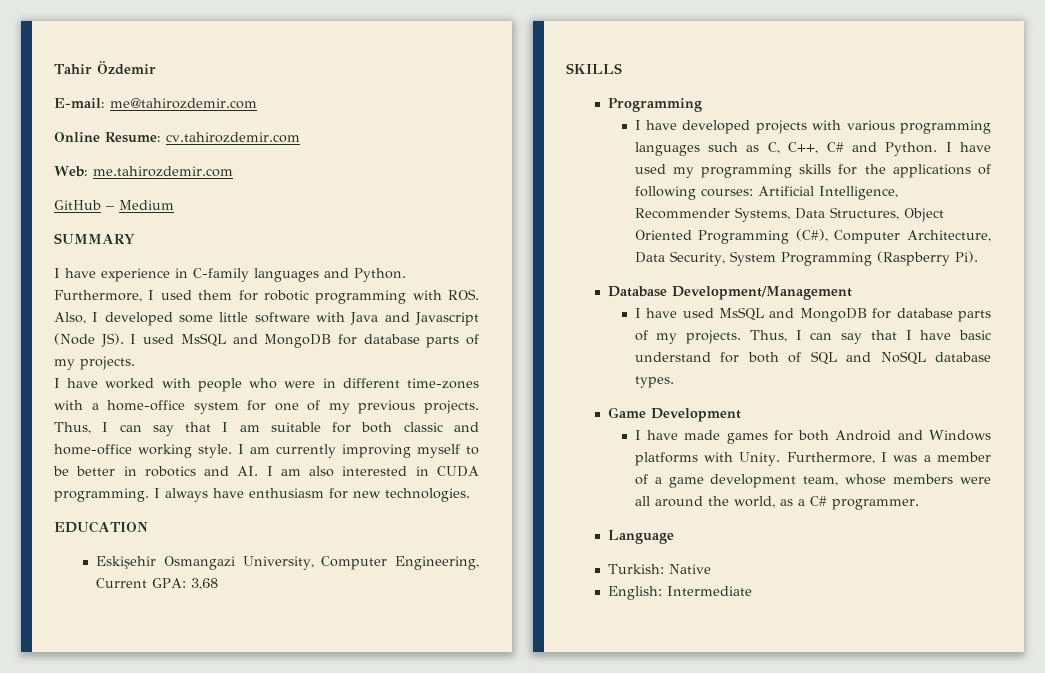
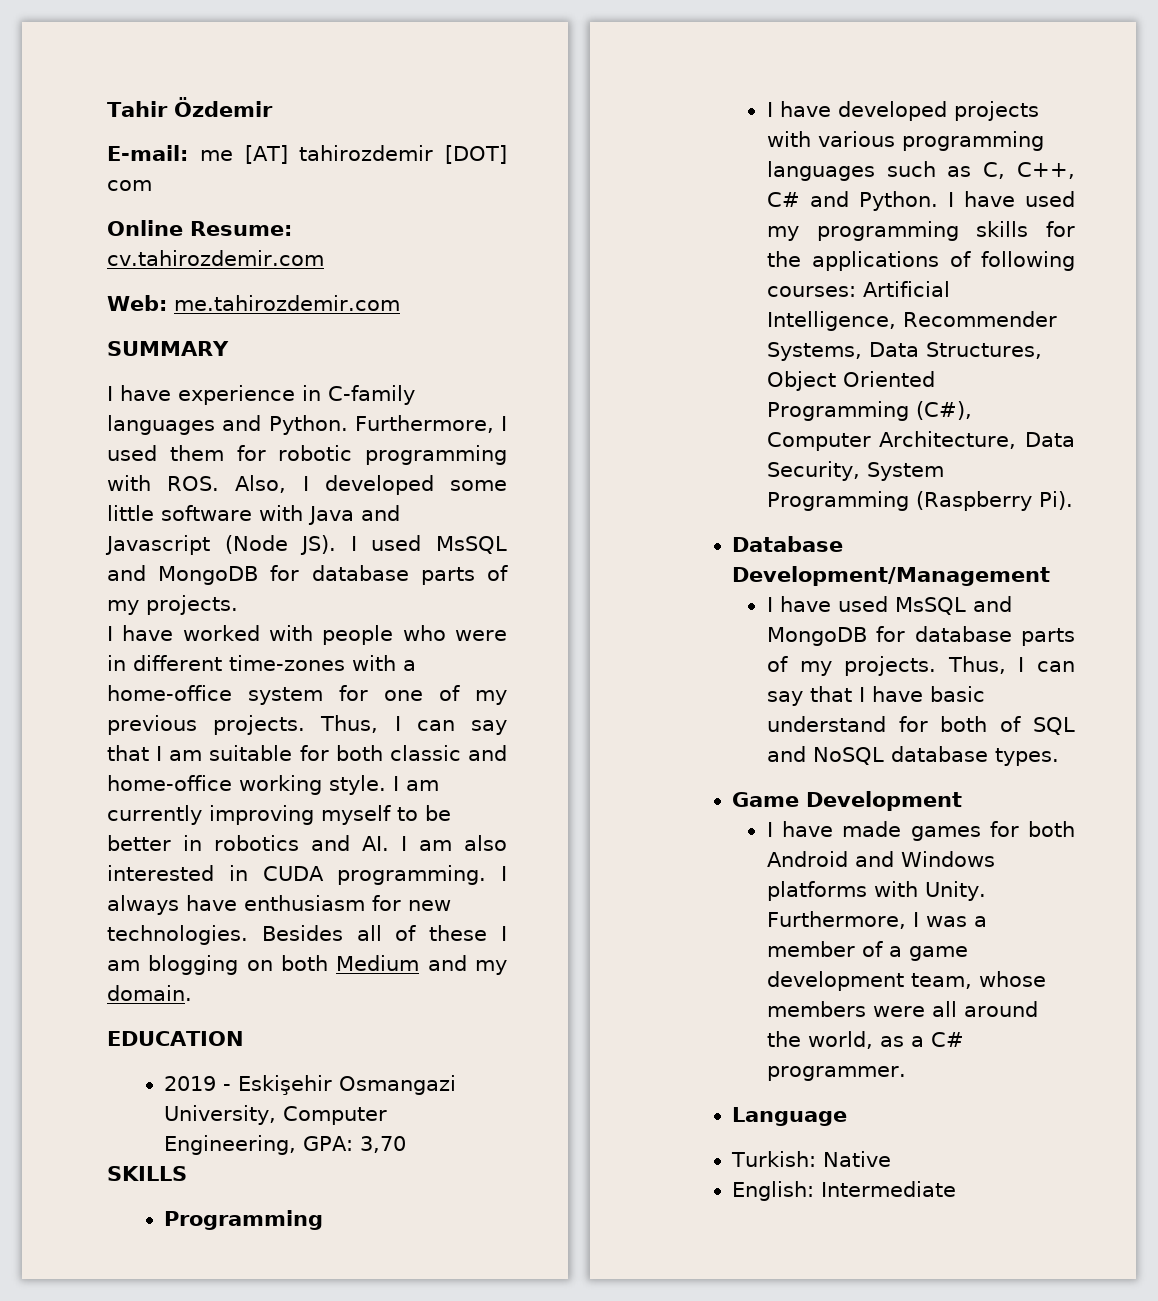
[110,98,257,109] me@tahirozdemir.com -> [199,145,507,164] [107,180,152,191] me [AT] tahirozdemir [DOT] com
[54,200,174,210] // GitHub – Medium -> (400, 303) none
(470, 495) none -> [261,925,508,941] [107,955,507,975] [107,985,192,1001] Besides all of these I am blogging on both Medium and my domain.
(148, 527) none -> [164,1076,232,1091] 2019 -
[96,578,219,590] Current GPA: 3,68 -> [303,1136,407,1153] GPA: 3,70

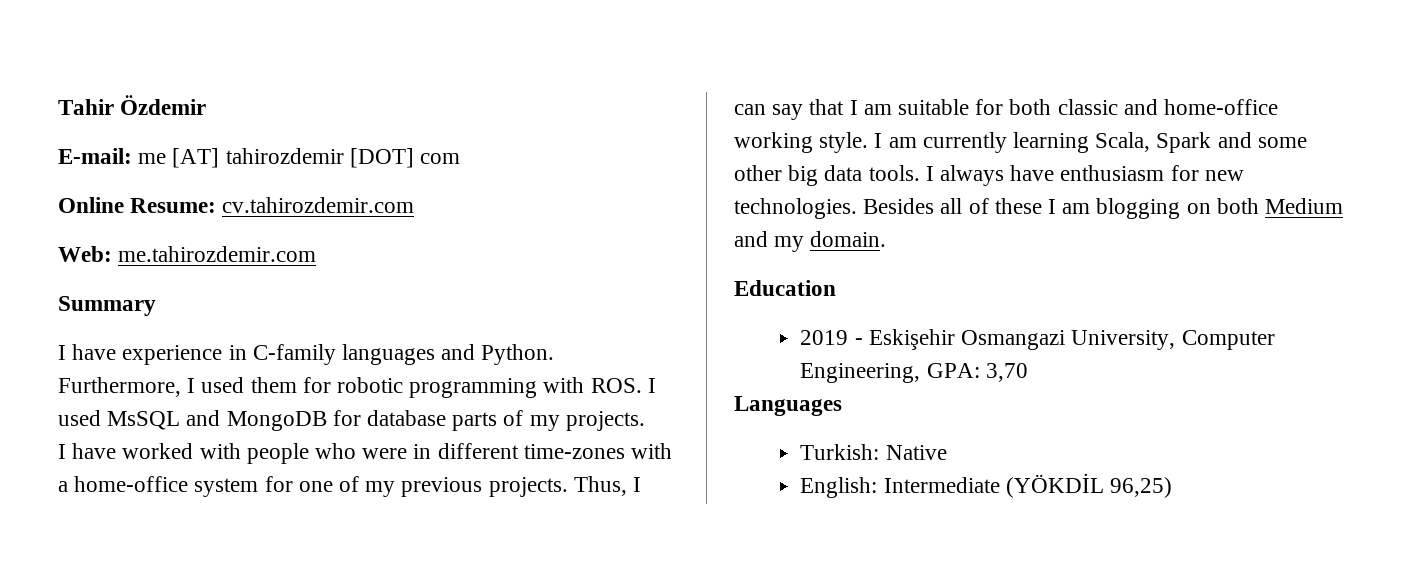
[107,341,229,356] SUMMARY -> [58,296,156,316] Summary
[235,475,507,495] [107,505,400,525] [105,535,337,555] Also, I developed some little software with Java and Javascript (Node JS). -> (642, 385) none
[209,805,451,825] [107,835,507,851] [107,865,487,885] improving myself to be better in robotics and AI. I am also interested in CUDA programming. -> [1013,132,1307,153] [734,165,920,186] learning Scala, Spark and some other big data tools.
[107,1031,244,1046] EDUCATION -> [734,280,836,296] Education
[107,1166,187,1181] [164,1210,324,1230] [766,101,1039,121] [766,131,1044,151] [766,161,1075,181] [766,191,1075,211] [766,221,1075,241] [766,251,1075,271] [766,281,950,297] [766,311,1057,331] [766,342,1042,361] [766,371,935,391] [766,401,972,421] [766,431,1075,451] [766,461,944,481] [766,491,1073,511] [732,536,844,552] [732,566,1051,586] [766,596,1012,615] [766,626,1075,646] [766,656,1075,676] [766,686,985,706] [766,716,1075,735] [766,746,1059,766] [732,791,963,811] [766,821,1075,841] [766,851,995,867] [766,881,986,901] [766,911,987,929] [766,941,968,961] [766,971,1046,991] [766,1001,1038,1017] [766,1031,964,1049] [766,1066,906,1081] [732,1107,848,1126] SKILLS // Programming // I have developed projects with various programming languages such as C, C++, C# and Python. I have used my programming skills for the applications of following courses: Artificial Intelligence, Recommender Systems, Data Structures, Object Oriented Programming (C#), Computer Architecture, Data Security, System Programming (Raspberry Pi). // Database Development/Management // I have used MsSQL and MongoDB for database parts of my projects. Thus, I can say that I have basic understand for both of SQL and NoSQL database types. // Game Development // I have made games for both Android and Windows platforms with Unity. Furthermore, I was a member of a game development team, whose members were all around the world, as a C# programmer. // Language -> [734,396,842,416] Languages
(957, 1189) none -> [1005,473,1173,498] (YÖKDİL 96,25)

